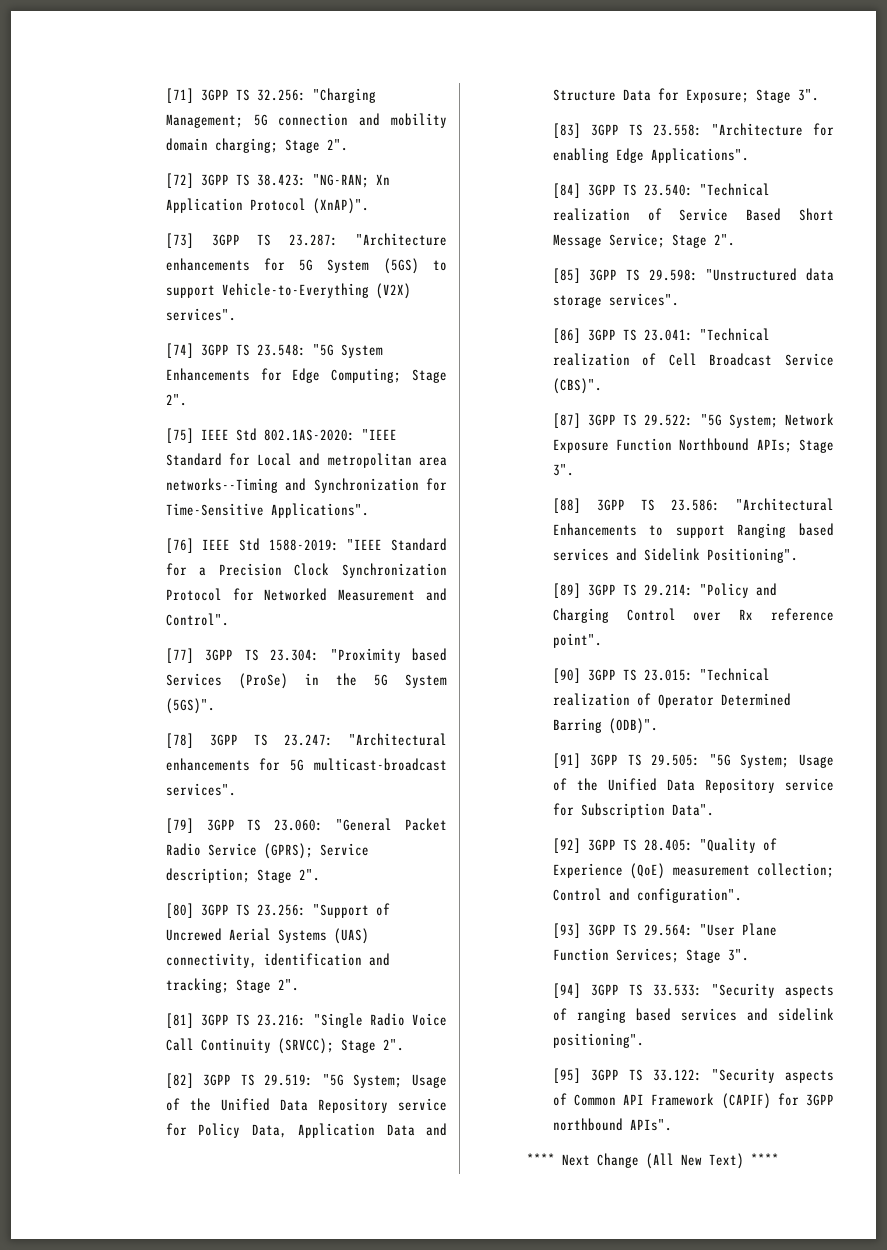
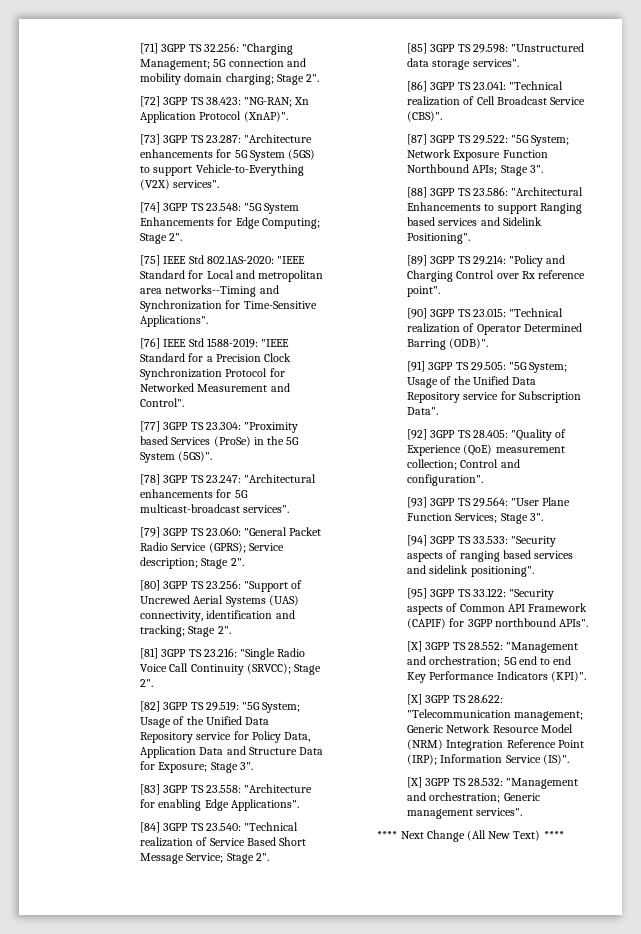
(672, 1125) none -> [407,641,579,653] [407,656,572,667] [407,671,586,683] [407,694,503,705] [407,709,584,721] [407,724,573,733] [407,739,584,751] [407,754,569,765] [407,777,579,789] [407,792,540,803] [407,808,523,819] // [X] 3GPP TS 28.552: "Management and orchestration; 5G end to end Key Performance Indicators (KPI)". // [X] 3GPP TS 28.622: "Telecommunication management; Generic Network Resource Model (NRM) Integration Reference Point (IRP); Information Service (IS)". // [X] 3GPP TS 28.532: "Management and orchestration; Generic management services".

